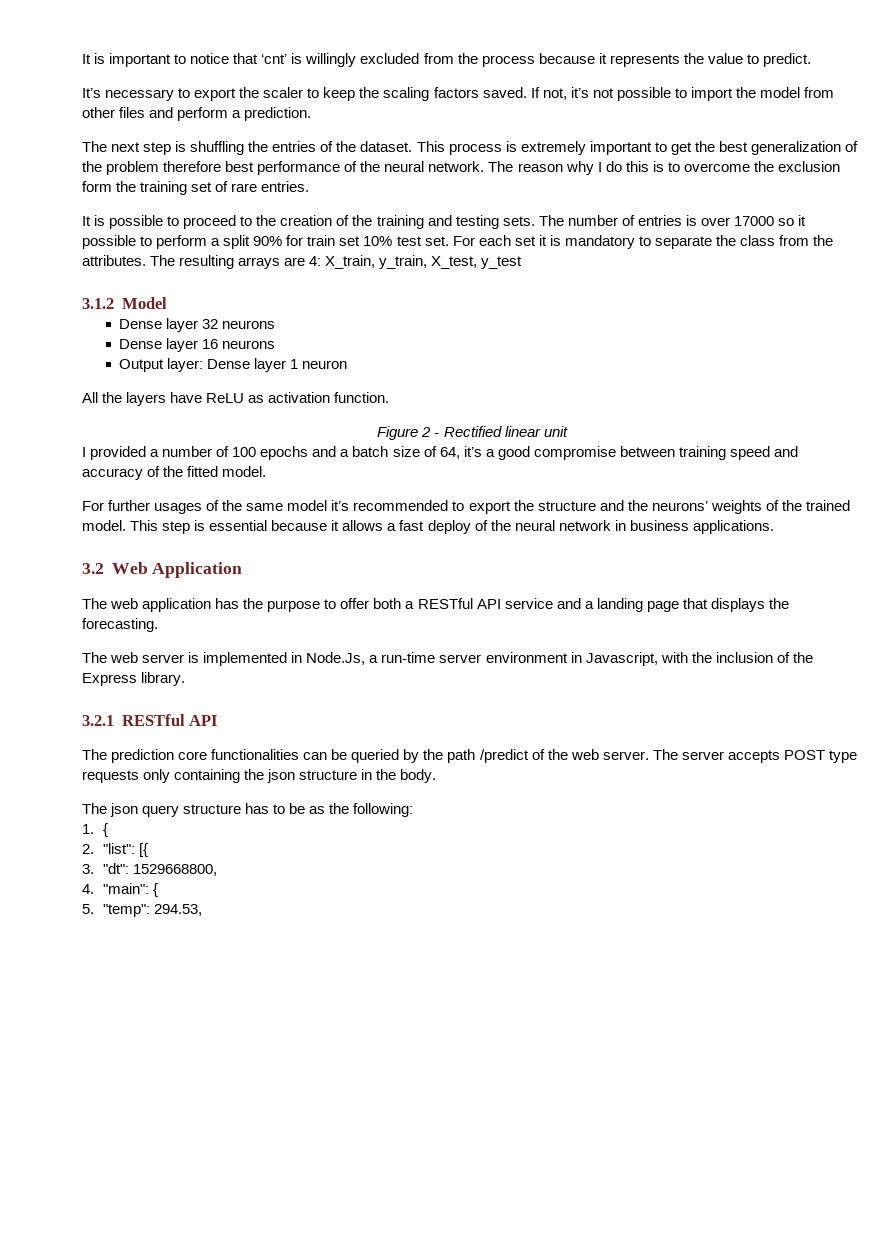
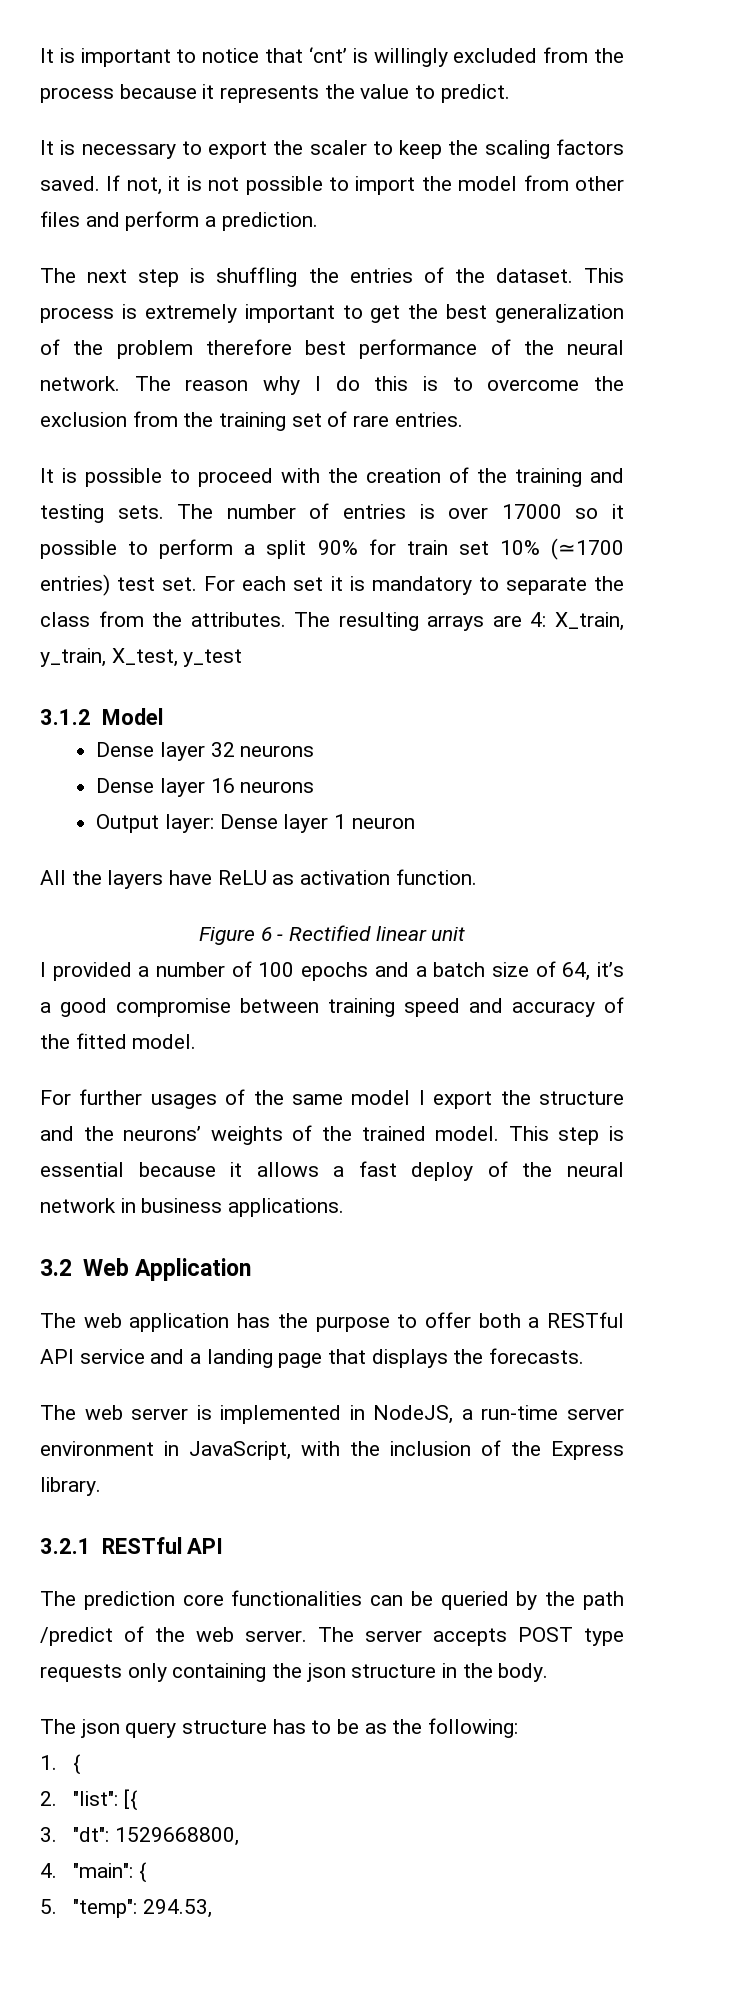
[82,88,101,98] It’s -> [40,140,76,155] It is
[570,87,589,98] it’s -> [168,176,202,191] it is
[82,181,112,192] form -> [132,411,178,427] from
[240,216,253,226] to -> [281,468,320,483] with
(393, 241) none -> [551,538,625,560] [40,574,110,596] (≃1700 entries)
[421,427,432,437] 2 -> [260,927,272,941] 6
[331,500,465,511] it’s recommended to -> [418,1090,425,1105] I
[82,618,158,632] forecasting. -> [489,1348,585,1364] forecasts.
[306,652,366,665] Node.Js, -> [373,1405,454,1424] NodeJS,
[585,652,658,666] Javascript, -> [189,1441,291,1460] JavaScript,

